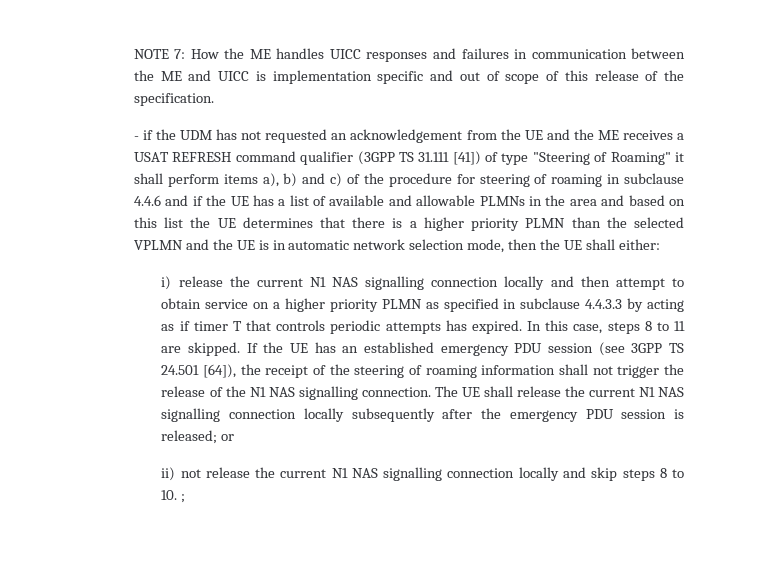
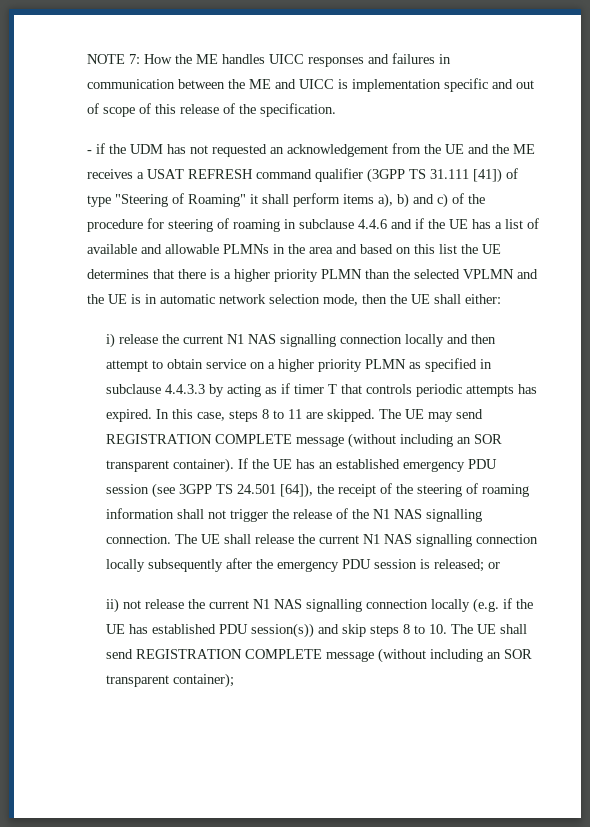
(241, 349) none -> [379,409,484,422] [106,433,503,448] [106,458,235,473] The UE may send REGISTRATION COMPLETE message (without including an SOR transparent container).
(559, 474) none -> [473,598,534,613] [106,623,315,638] (e.g. if the UE has established PDU session(s))
[181,494,186,503] ; -> [451,624,528,634] [106,648,533,663] [106,673,235,688] The UE shall send REGISTRATION COMPLETE message (without including an SOR transparent container);

